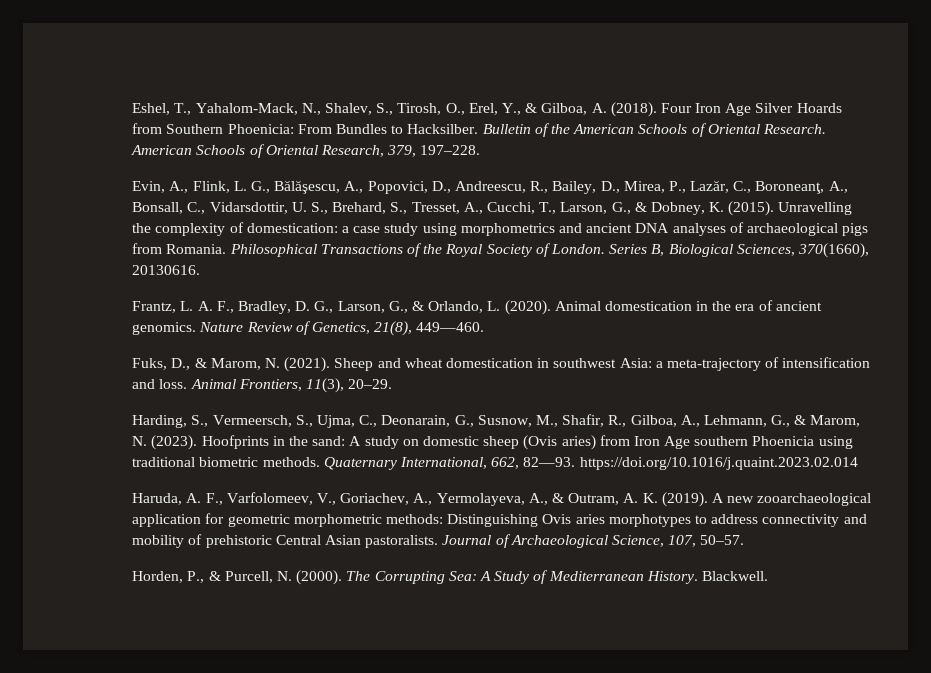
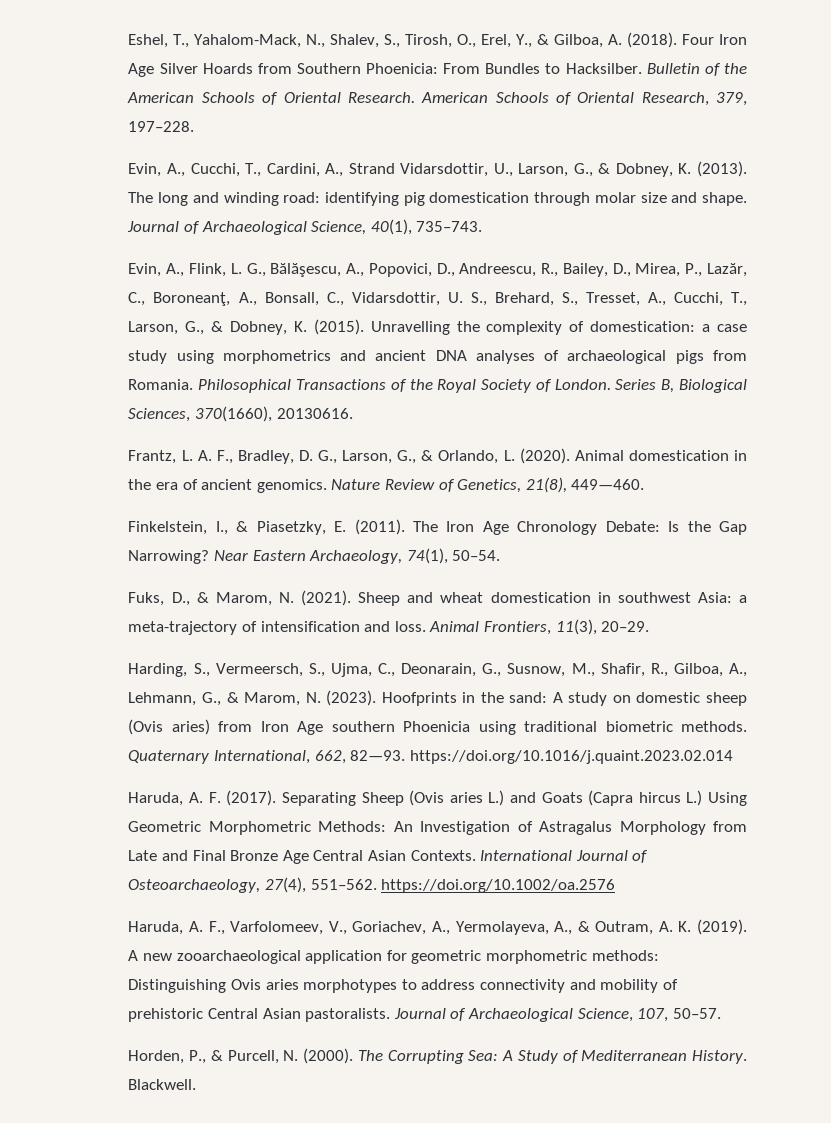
(481, 150) none -> [128,161,748,177] [128,192,747,206] [127,219,483,235] // Evin, A., Cucchi, T., Cardini, A., Strand Vidarsdottir, U., Larson, G., & Dobney, K. (2013). The long and winding road: identifying pig domestication through molar size and shape. Journal of Archaeological Science, 40(1), 735–743.
(485, 327) none -> [128,519,747,535] [128,548,501,564] // Finkelstein, I., & Piasetzky, E. (2011). The Iron Age Chronology Debate: Is the Gap Narrowing? Near Eastern Archaeology, 74(1), 50–54.
(858, 463) none -> [128,790,747,806] [128,821,747,835] [128,850,649,864] [128,877,616,893] // Haruda, A. F. (2017). Separating Sheep (Ovis aries L.) and Goats (Capra hircus L.) Using Geometric Morphometric Methods: An Investigation of Astragalus Morphology from Late and Final Bronze Age Central Asian Contexts. International Journal of Osteoarchaeology, 27(4), 551–562. https://doi.org/10.1002/oa.2576

